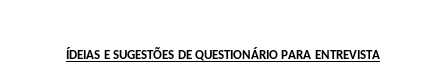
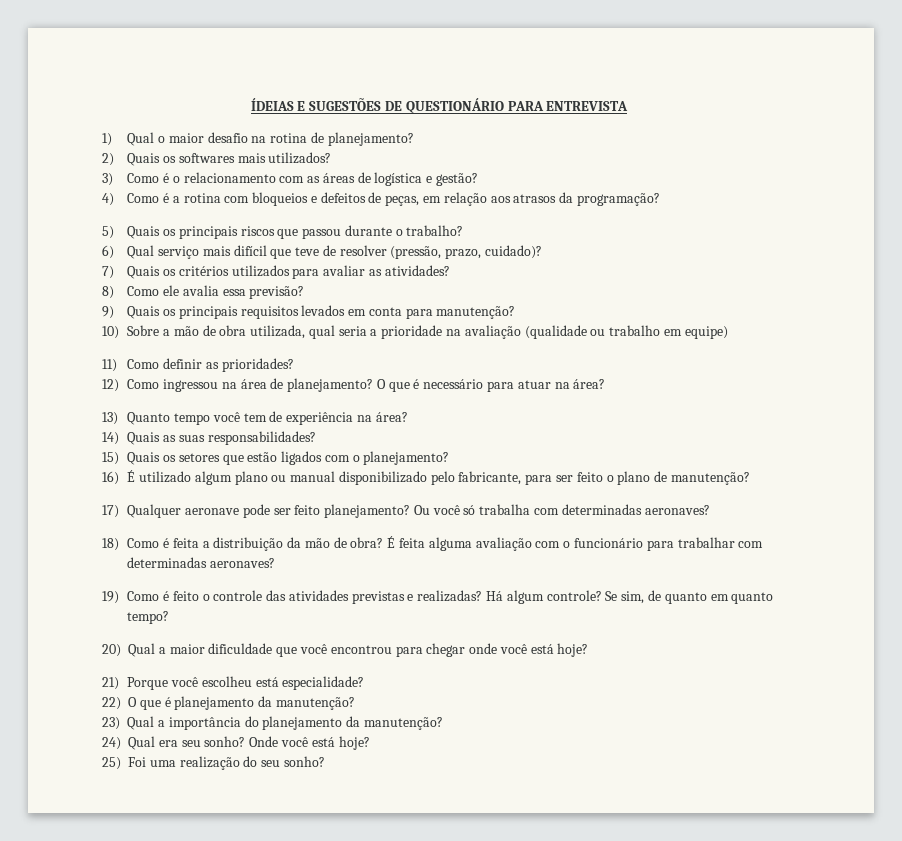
(380, 54) none -> [102,132,414,146] [102,152,332,166] [102,172,479,186] [102,192,660,206] [102,225,464,239] [102,245,543,259] [102,265,450,279] [102,285,305,299] [102,305,516,319] [102,325,728,339] [102,358,294,372] [102,378,606,392] [102,411,408,425] [102,431,316,445] [102,451,450,465] [102,470,750,485] [102,504,710,518] [102,536,764,551] [127,557,276,568] [102,590,774,604] [127,611,170,624] [102,643,589,657] [102,676,365,690] [102,696,356,710] [102,716,443,730] [102,736,370,750] [102,756,326,770] // 1) Qual o maior desafio na rotina de planejamento? // 2) Quais os softwares mais utilizados? // 3) Como é o relacionamento com as áreas de logística e gestão? // 4) Como é a rotina com bloqueios e defeitos de peças, em relação aos atrasos da programação? // 5) Quais os principais riscos que passou durante o trabalho? // 6) Qual serviço mais difícil que teve de resolver (pressão, prazo, cuidado)? // 7) Quais os critérios utilizados para avaliar as atividades? // 8) Como ele avalia essa previsão? // 9) Quais os principais requisitos levados em conta para manutenção? // 10) Sobre a mão de obra utilizada, qual seria a prioridade na avaliação (qualidade ou trabalho em equipe) // 11) Como definir as prioridades? // 12) Como ingressou na área de planejamento? O que é necessário para atuar na área? // 13) Quanto tempo você tem de experiência na área? // 14) Quais as suas responsabilidades? // 15) Quais os setores que estão ligados com o planejamento? // 16) É utilizado algum plano ou manual disponibilizado pelo fabricante, para ser feito o plano de manutenção? // 17) Qualquer aeronave pode ser feito planejamento? Ou você só trabalha com determinadas aeronaves? // 18) Como é feita a distribuição da mão de obra? É feita alguma avaliação com o funcionário para trabalhar com determinadas aeronaves? // 19) Como é feito o controle das atividades previstas e realizadas? Há algum controle? Se sim, de quanto em quanto tempo? // 20) Qual a maior dificuldade que você encontrou para chegar onde você está hoje? // 21) Porque você escolheu está especialidade? // 22) O que é planejamento da manutenção? // 23) Qual a importância do planejamento da manutenção? // 24) Qual era seu sonho? Onde você está hoje? // 25) Foi uma realização do seu sonho?

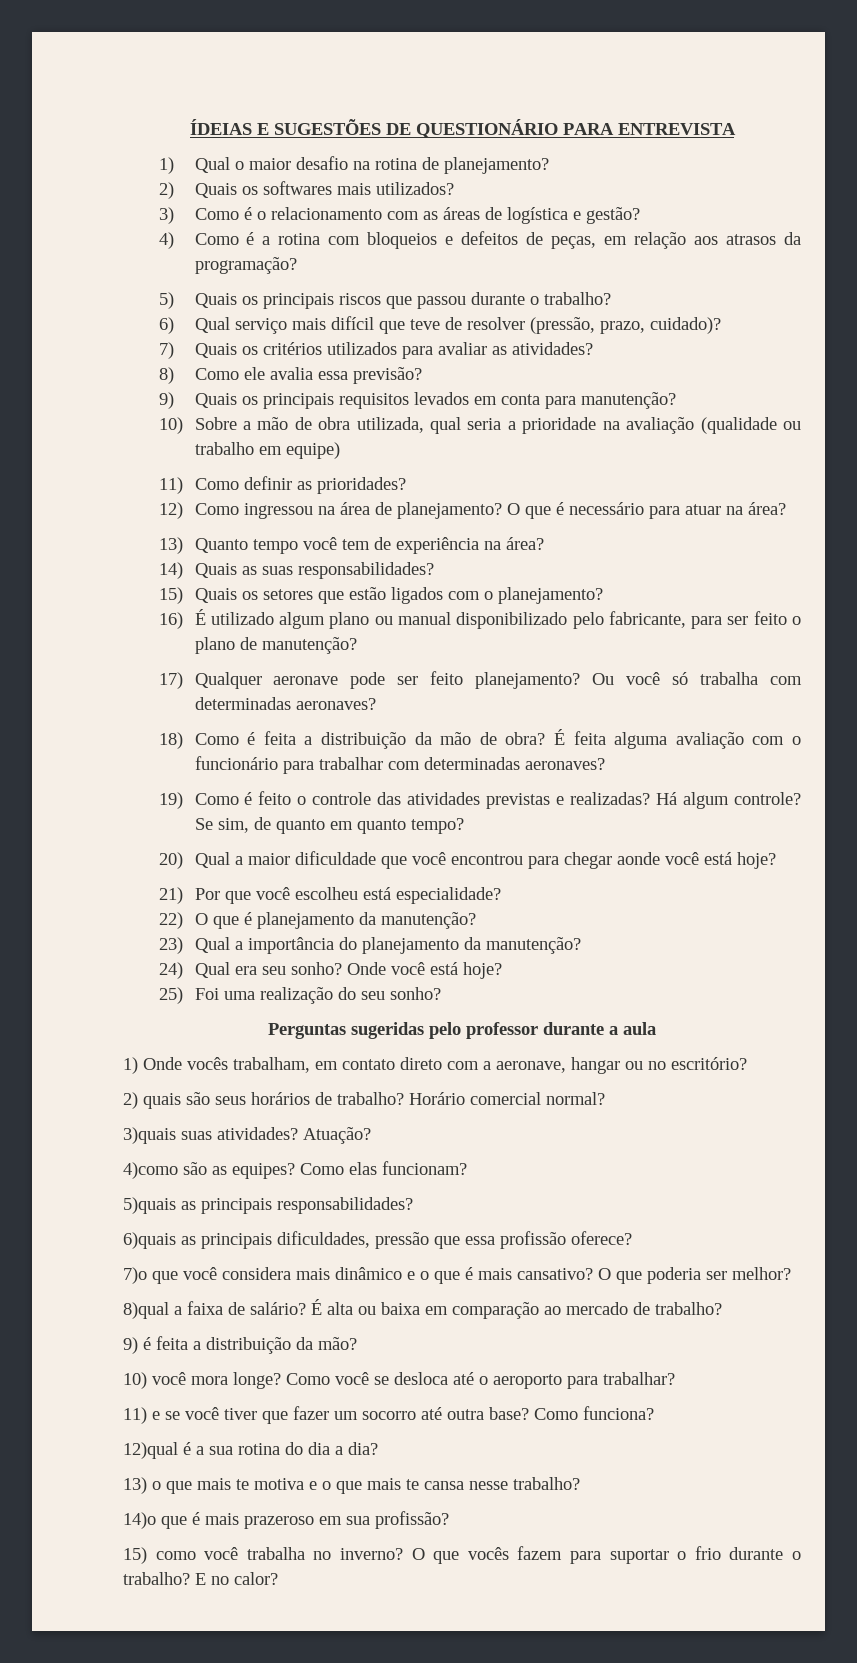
[469,643,498,654] onde -> [616,852,660,865] aonde
[127,677,169,690] Porque -> [194,888,251,904] Por que
(326, 761) none -> [268,1022,656,1039] [123,1057,747,1074] [123,1092,605,1109] [123,1127,371,1144] [123,1161,467,1179] [123,1197,413,1214] [123,1231,632,1249] [123,1267,791,1284] [123,1299,722,1319] [123,1336,357,1354] [123,1372,675,1389] [123,1406,654,1424] [123,1442,378,1459] [123,1477,580,1494] [123,1511,449,1529] [123,1546,802,1564] [123,1572,278,1585] // Perguntas sugeridas pelo professor durante a aula // 1) Onde vocês trabalham, em contato direto com a aeronave, hangar ou no escritório? // 2) quais são seus horários de trabalho? Horário comercial normal? // 3)quais suas atividades? Atuação? // 4)como são as equipes? Como elas funcionam? // 5)quais as principais responsabilidades? // 6)quais as principais dificuldades, pressão que essa profissão oferece? // 7)o que você considera mais dinâmico e o que é mais cansativo? O que poderia ser melhor? // 8)qual a faixa de salário? É alta ou baixa em comparação ao mercado de trabalho? // 9) é feita a distribuição da mão? // 10) você mora longe? Como você se desloca até o aeroporto para trabalhar? // 11) e se você tiver que fazer um socorro até outra base? Como funciona? // 12)qual é a sua rotina do dia a dia? // 13) o que mais te motiva e o que mais te cansa nesse trabalho? // 14)o que é mais prazeroso em sua profissão? // 15) como você trabalha no inverno? O que vocês fazem para suportar o frio durante o trabalho? E no calor?

